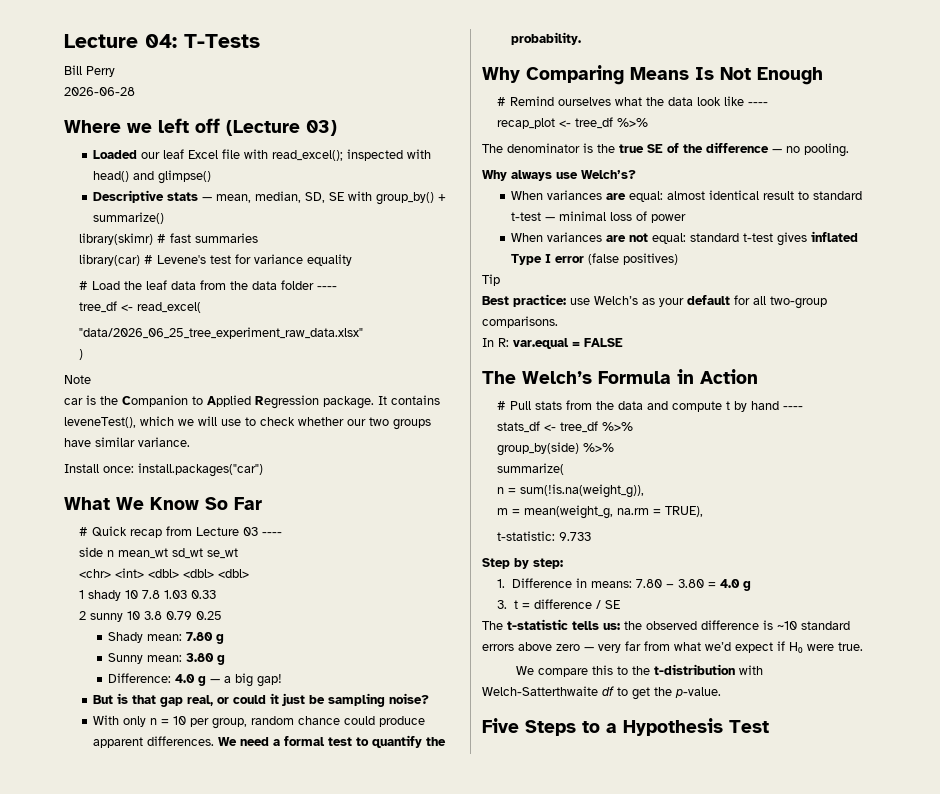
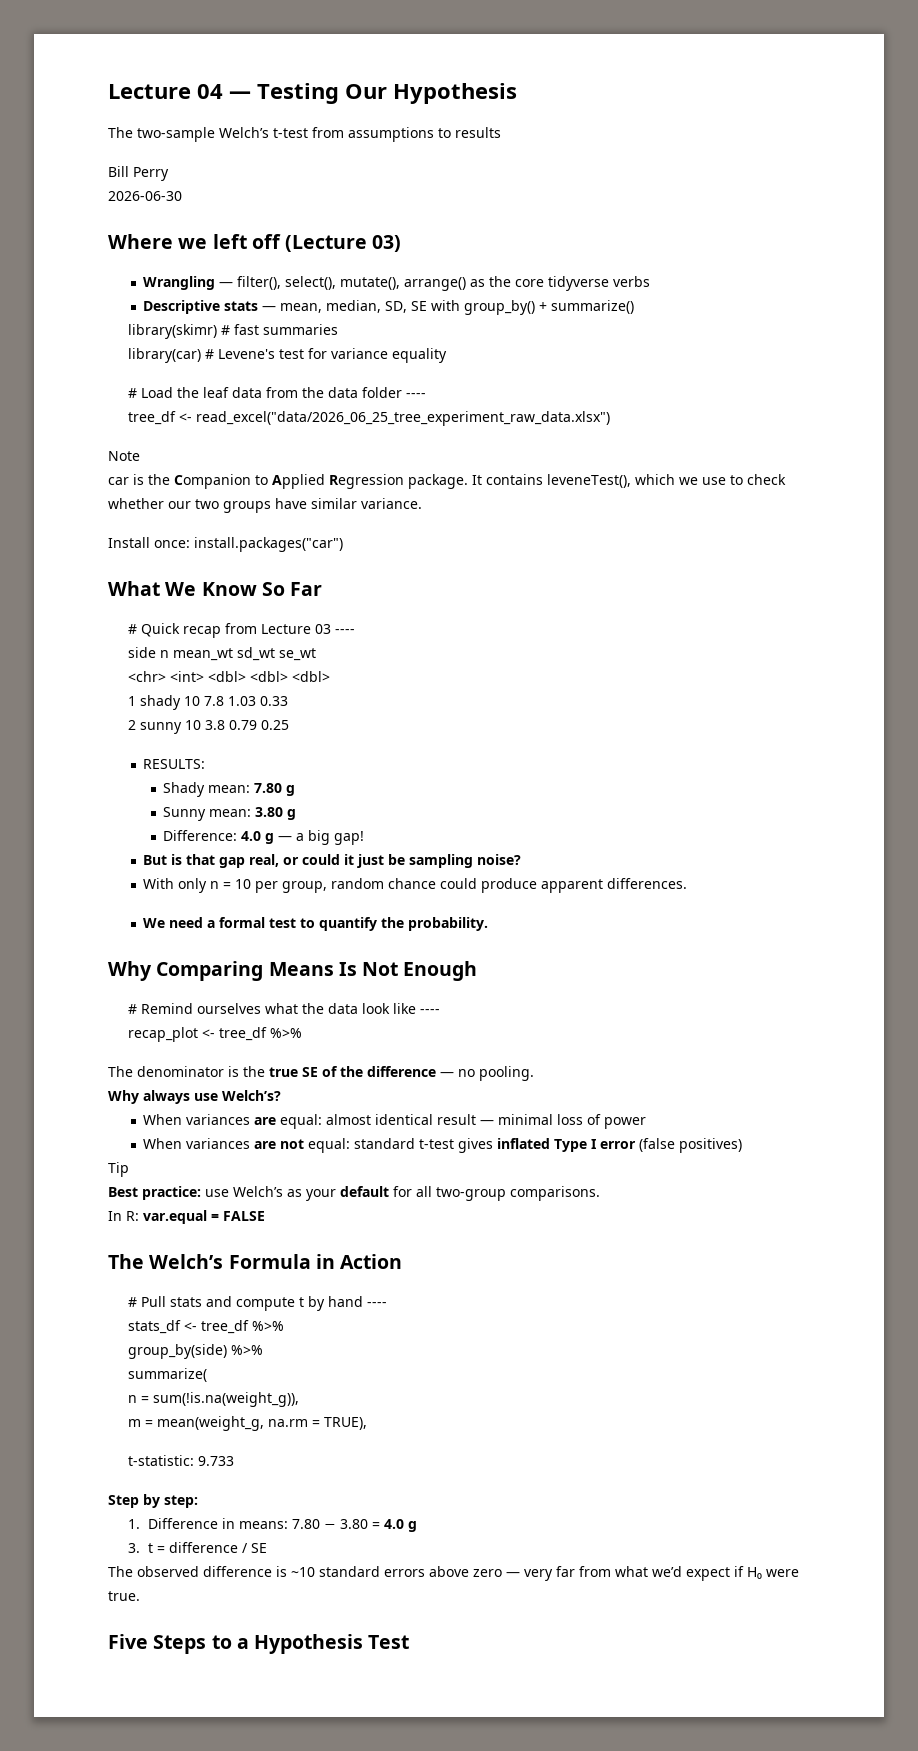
[64,34,260,48] Lecture 04: T-Tests -> [108,83,517,104] [108,127,501,142] Lecture 04 — Testing Our Hypothesis // The two-sample Welch’s t-test from assumptions to results
[64,87,135,96] 2026-06-28 -> [108,191,182,201] 2026-06-30
[93,149,432,161] [93,170,212,184] Loaded our leaf Excel file with read_excel(); inspected with head() and glimpse() -> [143,276,651,291] Wrangling — filter(), select(), mutate(), arrange() as the core tidyverse verbs
[137,302,202,313] [79,327,364,339] [79,349,84,360] read_excel( // "data/2026_06_25_tree_experiment_raw_data.xlsx" // ) -> [195,411,610,426] read_excel("data/2026_06_25_tree_experiment_raw_data.xlsx")
[198,416,217,426] will -> (698, 481) none
(223, 615) none -> [143,759,206,769] // RESULTS:
(215, 741) none -> (688, 883) //
[798,191,863,200] [511,212,542,221] to standard t-test -> (477, 1119) none
[566,400,644,410] from the data -> (202, 1302) none
[507,619,642,630] t-statistic tells us: the -> (133, 1571) none
[515,664,763,677] [482,686,721,700] // We compare this to the t-distribution with Welch-Satterthwaite df to get the p-value. -> (140, 1596) none

